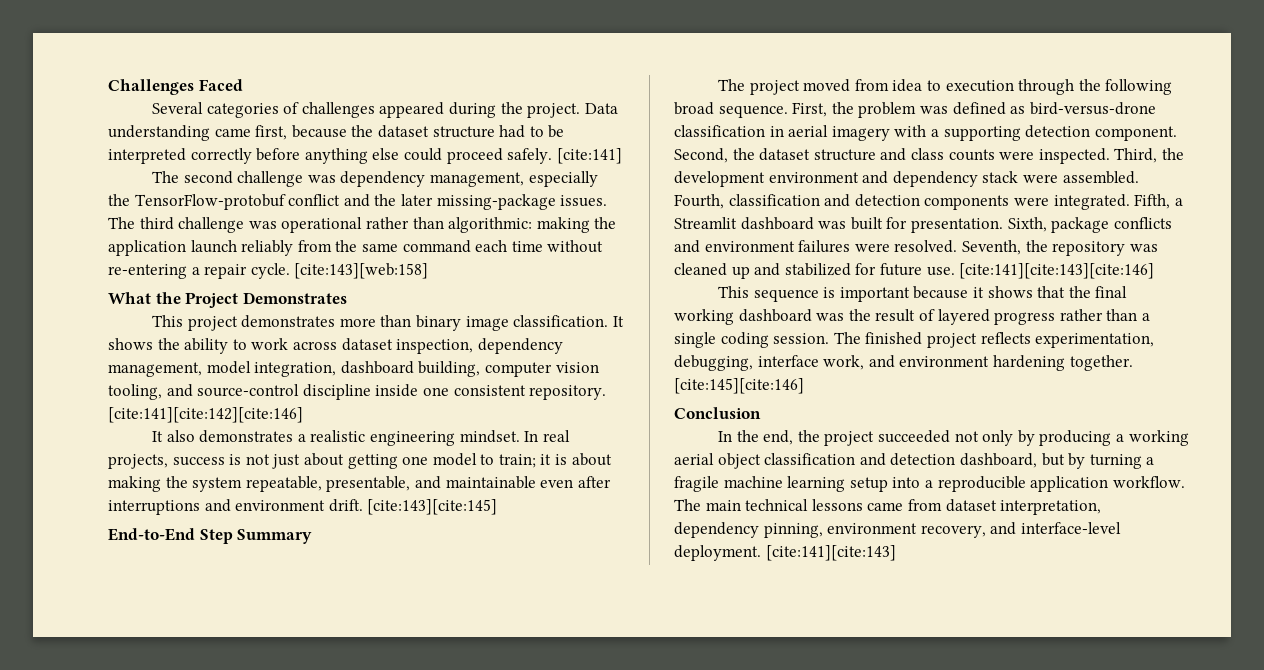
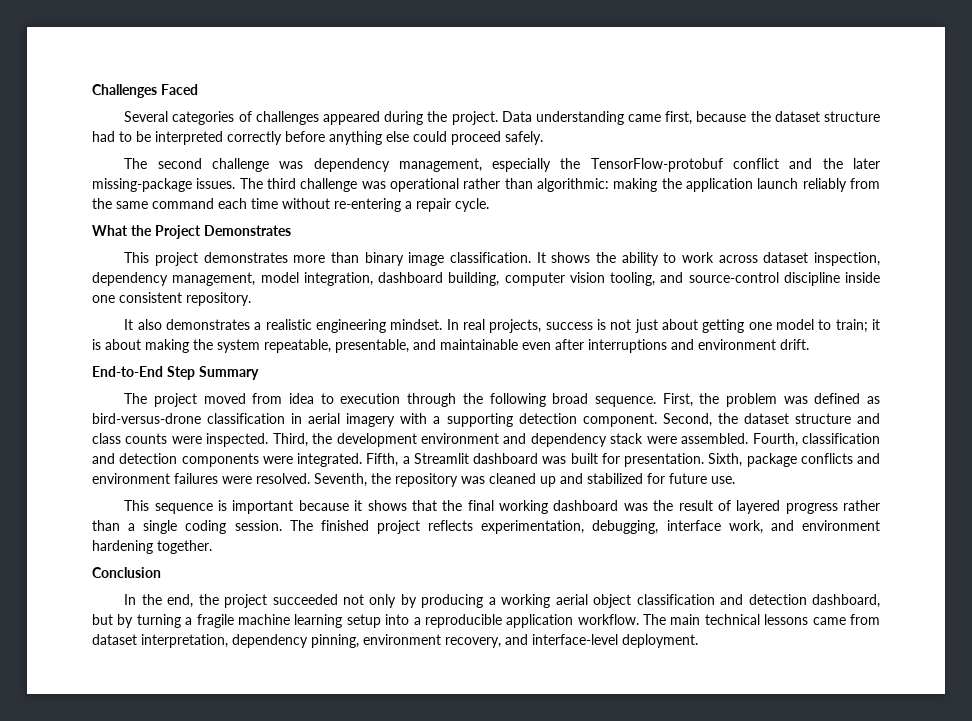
[556,148,622,164] [cite:141] -> (543, 138) none
[294,263,429,279] [cite:143][web:158] -> (489, 205) none
[108,407,303,423] [cite:141][cite:142][cite:146] -> (251, 299) none
[367,499,498,515] [cite:143][cite:145] -> (809, 344) none
[959,263,1155,279] [cite:141][cite:143][cite:146] -> (735, 480) none
[674,378,804,394] [cite:145][cite:146] -> (212, 547) none
[765,545,896,561] [cite:141][cite:143] -> (698, 641) none

